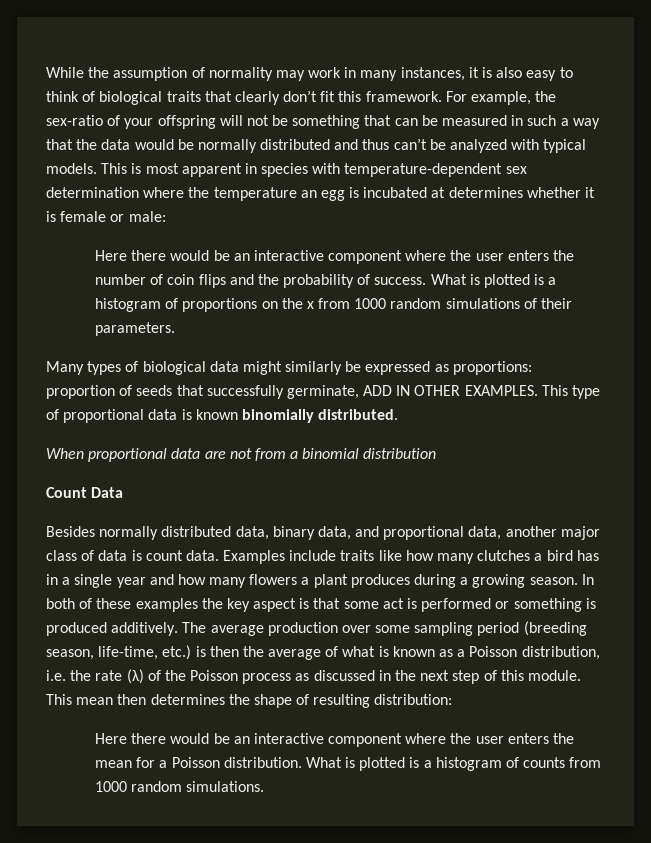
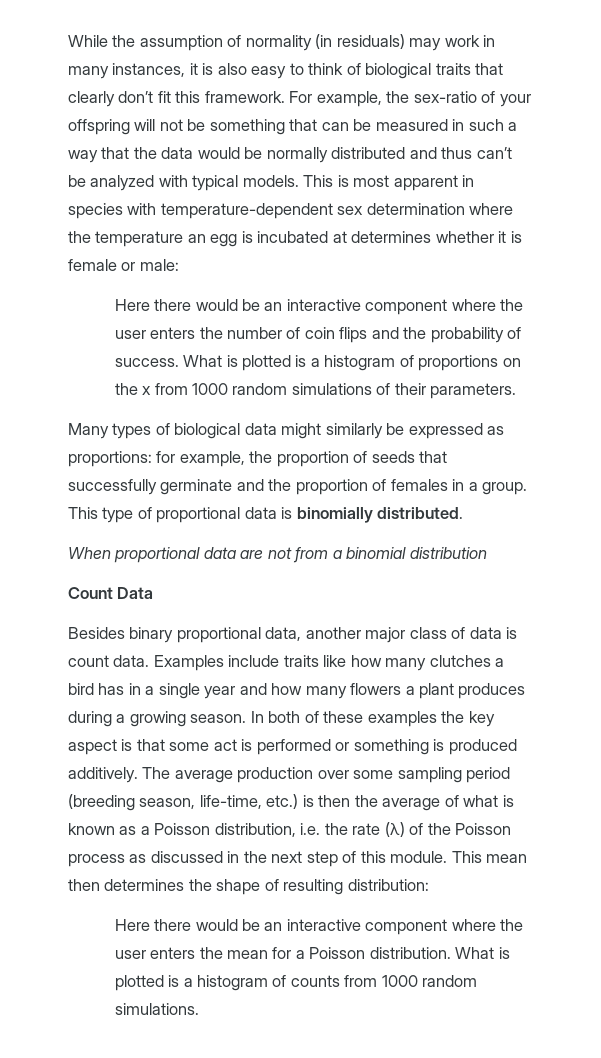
(273, 74) none -> [315,34,405,49] (in residuals)
(532, 368) none -> [156,451,273,467] for example, the
[286,385,538,399] germinate, ADD IN OTHER EXAMPLES. -> [160,479,528,495] germinate and the proportion of females in a group.
[195,409,238,420] known -> (293, 513) none
[99,526,380,540] normally distributed data, binary data, and -> [129,627,174,643] binary

